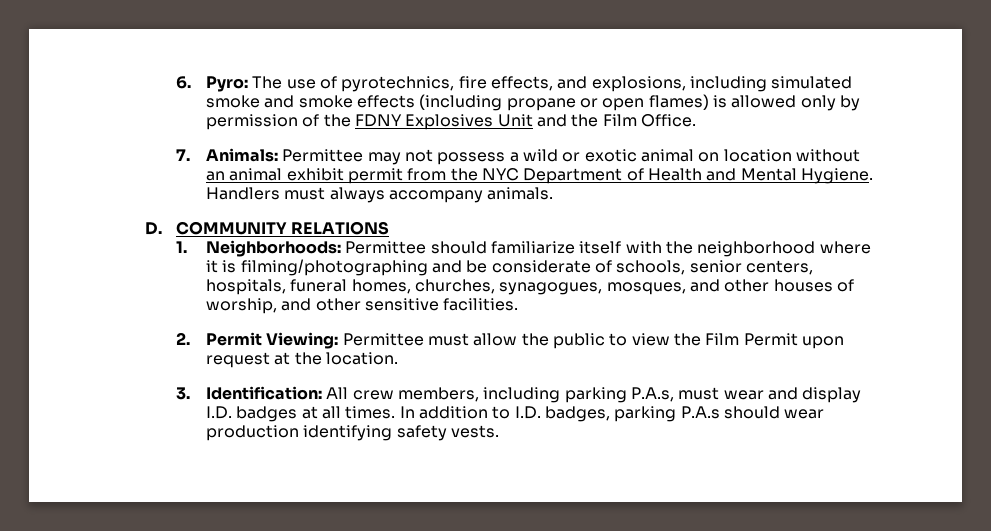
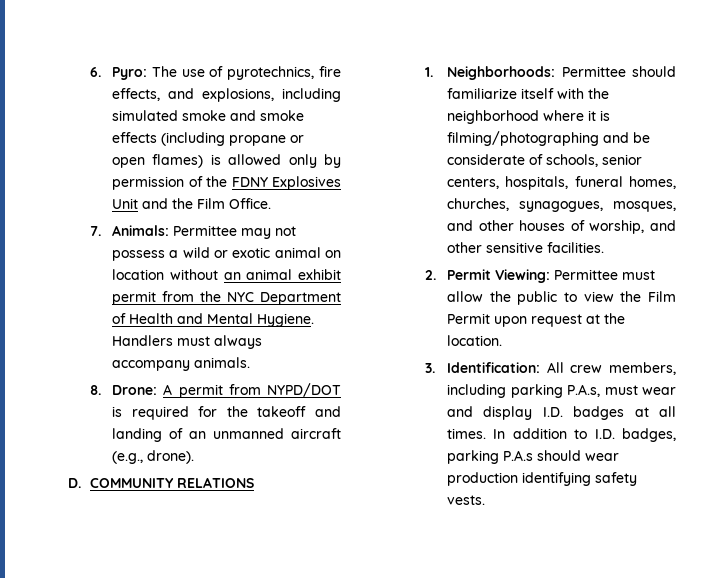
(554, 193) none -> [90,383,341,398] [112,406,341,420] [112,428,341,442] [112,450,195,464] // 8. Drone: A permit from NYPD/DOT is required for the takeoff and landing of an unmanned aircraft (e.g., drone).

